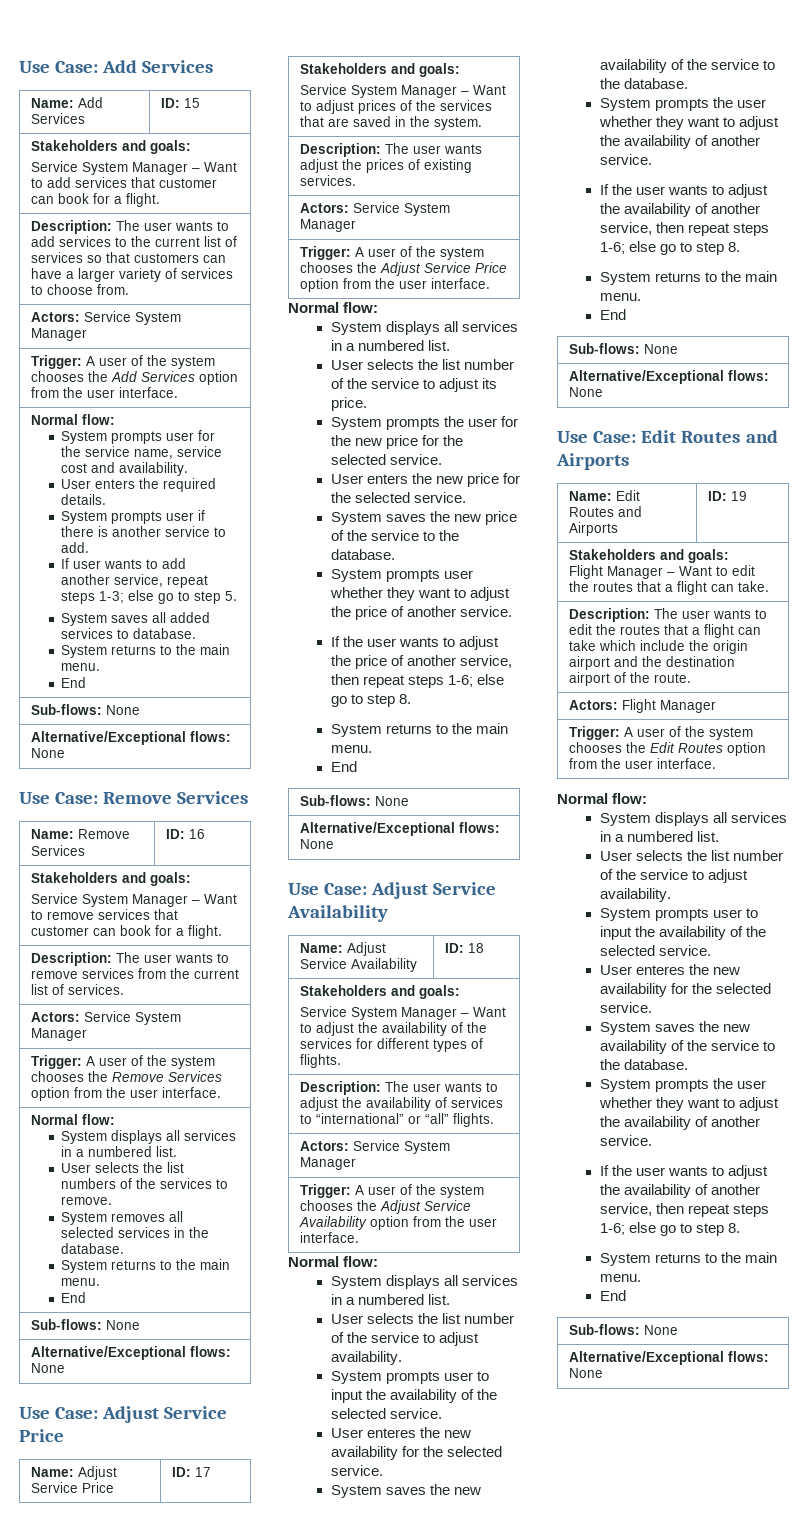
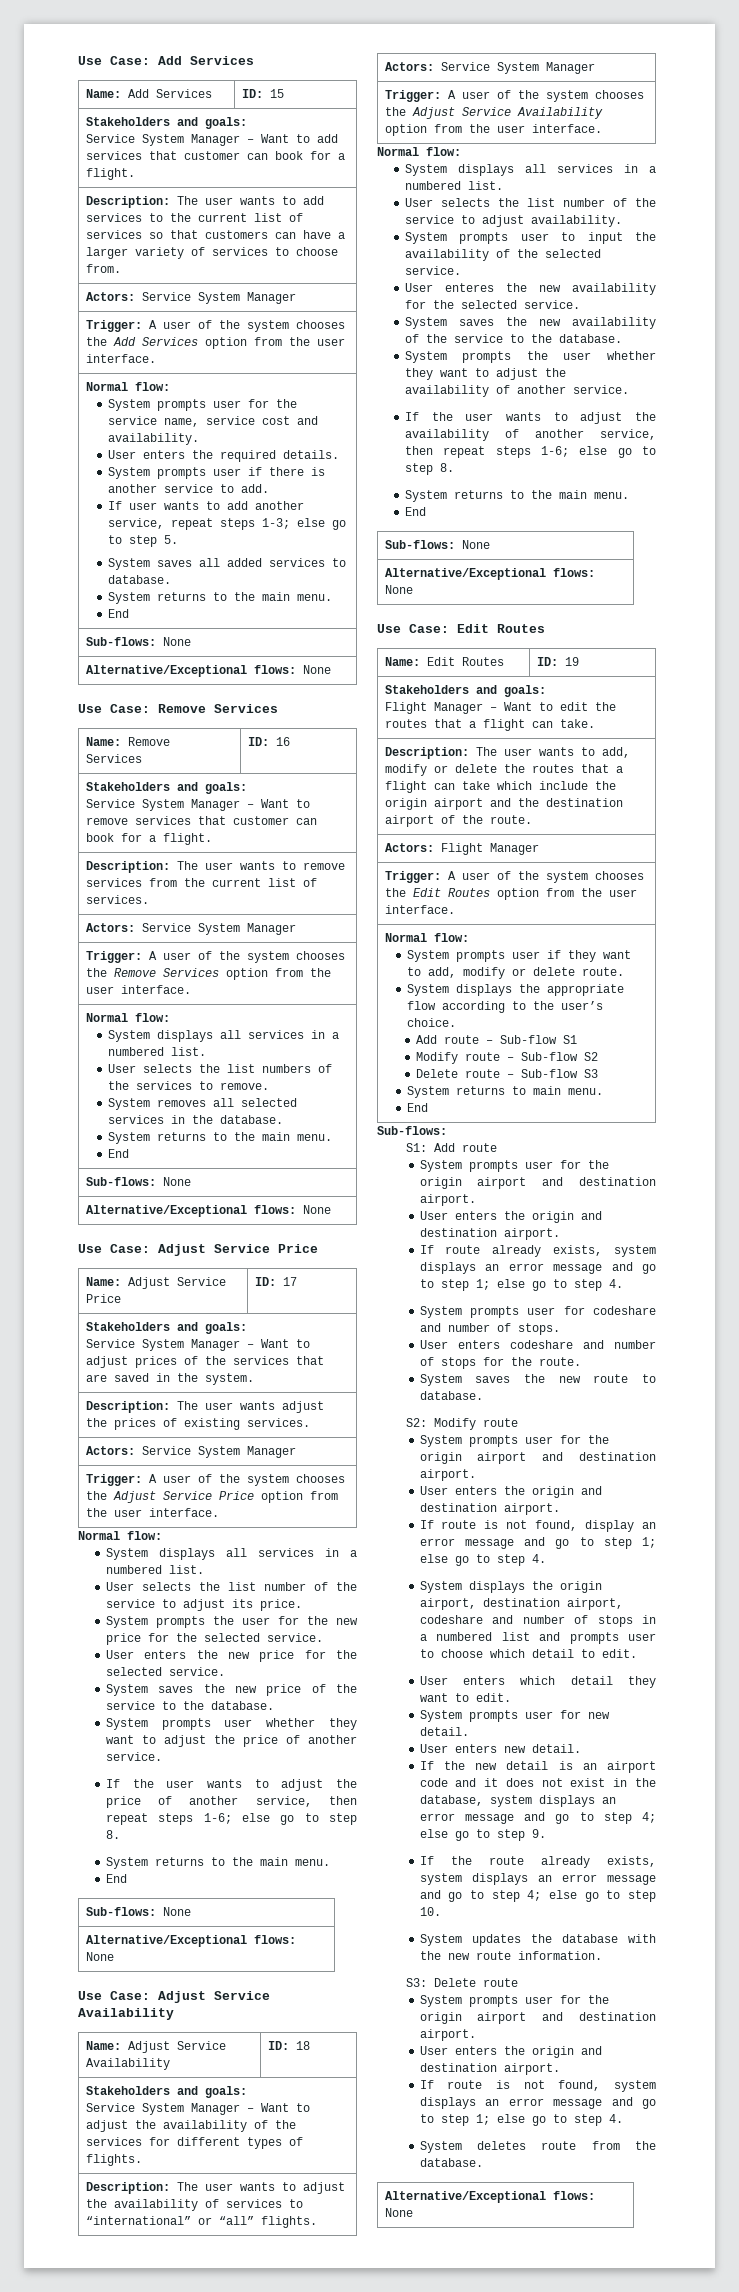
[745,430,778,443] [556,453,629,470] and Airports -> (545, 628) none
[617,506,642,517] [568,522,618,536] and Airports -> (505, 661) none
[568,624,592,635] edit -> [602,747,631,758] [385,764,498,776] add, modify or delete
[557,793,648,804] [599,812,787,826] [599,831,719,842] [599,850,783,861] [599,869,748,883] [599,888,671,902] [599,908,758,921] [599,926,766,940] [599,945,711,956] [599,964,740,975] [599,983,771,997] [599,1002,652,1013] [599,1021,750,1035] [599,1040,775,1054] [599,1059,688,1070] [599,1078,766,1092] [598,1097,779,1111] [599,1116,760,1130] [599,1135,652,1146] [599,1165,768,1179] [599,1184,760,1198] [599,1203,769,1217] [599,1222,740,1236] [599,1252,777,1266] [599,1274,641,1282] [599,1290,626,1301] [568,1324,678,1335] // Normal flow: // System displays all services in a numbered list. // User selects the list number of the service to adjust availability. // System prompts user to input the availability of the selected service. // User enteres the new availability for the selected service. // System saves the new availability of the service to the database. // System prompts the user whether they want to adjust the availability of another service. // If the user wants to adjust the availability of another service, then repeat steps 1-6; else go to step 8. // System returns to the main menu. // End // Sub-flows: None -> [385,933,470,942] [407,950,632,962] [407,967,625,979] [407,984,625,996] [407,1001,604,1013] [407,1018,457,1027] [416,1035,578,1044] [416,1052,599,1064] [416,1069,599,1078] [407,1086,604,1098] [407,1103,429,1112] [377,1126,447,1135] [406,1143,498,1152] [419,1160,609,1172] [419,1177,656,1189] [419,1194,476,1206] [419,1211,602,1223] [419,1228,560,1240] [419,1245,656,1257] [419,1262,656,1274] [419,1279,623,1291] [419,1306,656,1318] [419,1323,560,1335] [419,1340,656,1349] [419,1357,581,1369] [419,1374,656,1386] [419,1391,483,1400] [406,1418,519,1430] [419,1435,609,1447] [419,1452,656,1464] [419,1469,476,1481] [419,1486,602,1498] [419,1503,560,1515] [419,1520,656,1532] [419,1537,656,1549] [419,1554,546,1566] [419,1581,602,1593] [419,1598,623,1610] [419,1615,656,1627] [419,1632,656,1644] [419,1649,637,1658] [419,1676,656,1688] [419,1693,511,1702] [419,1710,610,1722] [419,1727,469,1736] [419,1744,581,1753] [419,1761,656,1773] [419,1778,656,1787] [419,1795,616,1807] [419,1812,656,1824] [419,1829,546,1841] [419,1856,656,1868] [419,1873,656,1885] [419,1890,656,1902] [419,1907,441,1916] [419,1934,656,1946] [419,1951,602,1960] [406,1978,519,1987] [419,1995,609,2007] [419,2012,656,2024] [419,2029,476,2041] [419,2046,602,2058] [419,2063,560,2075] [419,2080,656,2092] [419,2097,656,2109] [419,2114,623,2126] [419,2141,656,2153] [419,2158,483,2167] // Normal flow: // System prompts user if they want to add, modify or delete route. // System displays the appropriate flow according to the user’s choice. // Add route – Sub-flow S1 // Modify route – Sub-flow S2 // Delete route – Sub-flow S3 // System returns to main menu. // End // Sub-flows: // S1: Add route // System prompts user for the origin airport and destination airport. // User enters the origin and destination airport. // If route already exists, system displays an error message and go to step 1; else go to step 4. // System prompts user for codeshare and number of stops. // User enters codeshare and number of stops for the route. // System saves the new route to database. // S2: Modify route // System prompts user for the origin airport and destination airport. // User enters the origin and destination airport. // If route is not found, display an error message and go to step 1; else go to step 4. // System displays the origin airport, destination airport, codeshare and number of stops in a numbered list and prompts user to choose which detail to edit. // User enters which detail they want to edit. // System prompts user for new detail. // User enters new detail. // If the new detail is an airport code and it does not exist in the database, system displays an error message and go to step 4; else go to step 9. // If the route already exists, system displays an error message and go to step 4; else go to step 10. // System updates the database with the new route information. // S3: Delete route // System prompts user for the origin airport and destination airport. // User enters the origin and destination airport. // If route is not found, system displays an error message and go to step 1; else go to step 4. // System deletes route from the database.

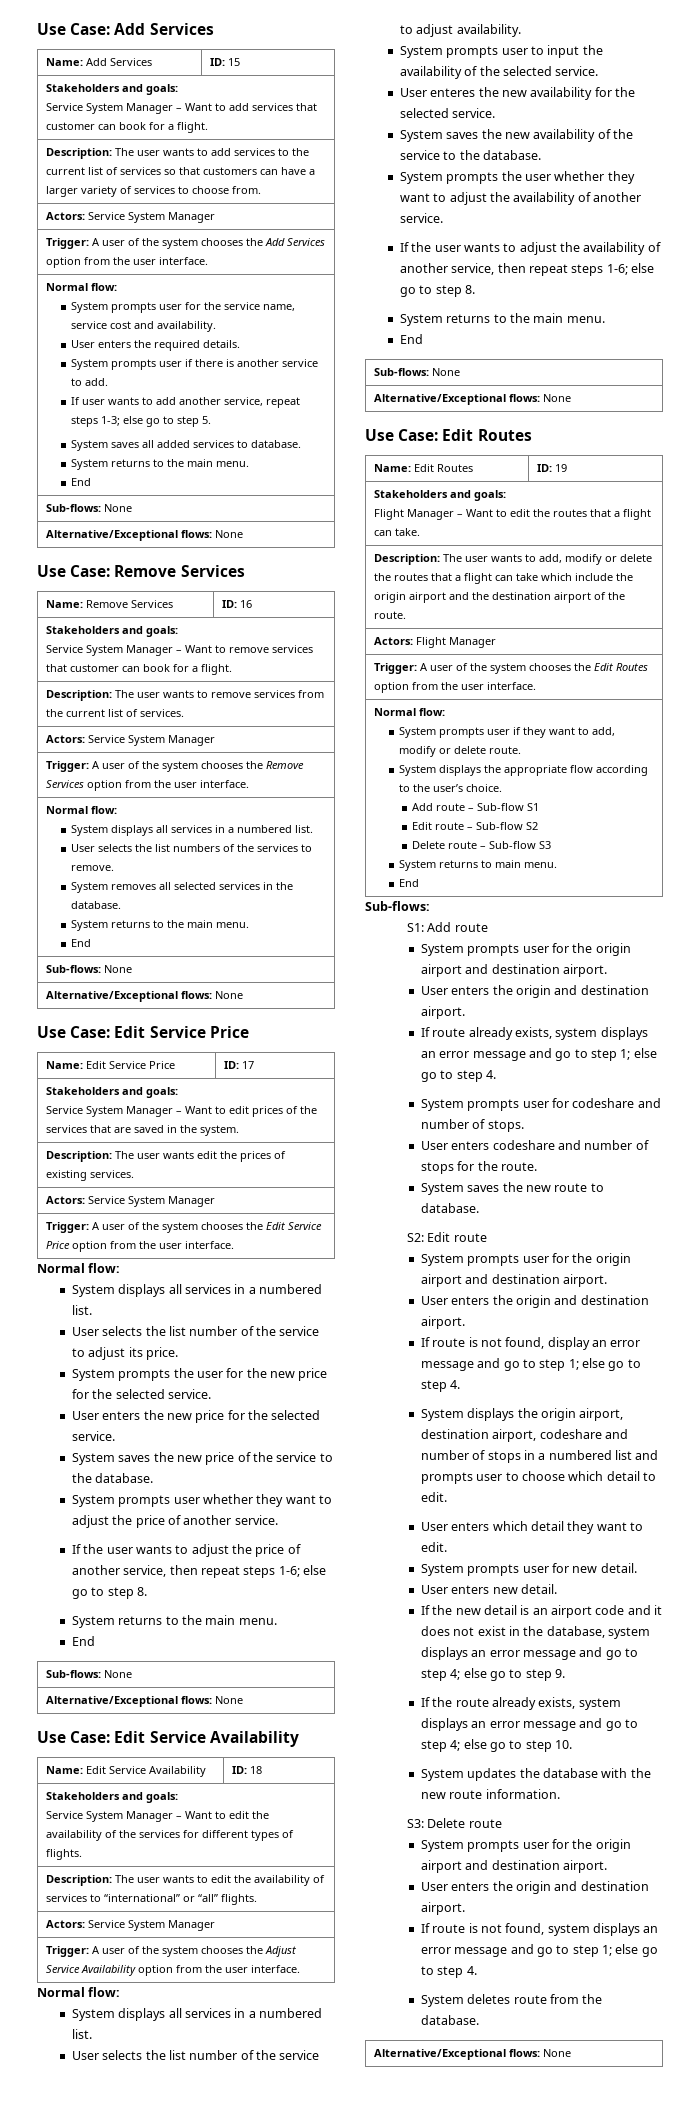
[158,1244,206,1256] Adjust -> [114,1026,146,1038] Edit
[128,1277,171,1289] Adjust -> [86,1061,107,1069] Edit
[86,1356,129,1368] adjust -> [229,1106,250,1114] edit
[282,1401,325,1413] adjust -> [197,1151,218,1159] edit
[113,1491,157,1503] Adjust -> [266,1222,286,1230] Edit
[158,1991,206,2003] Adjust -> [114,1731,146,1743] Edit
[128,2041,171,2053] Adjust -> [86,1766,107,1774] Edit
[86,2120,129,2132] adjust -> [229,1811,250,1819] edit
[303,2182,346,2194] adjust -> [211,1875,232,1883] edit
[416,1052,459,1064] Modify -> [411,822,432,830] Edit
[434,1418,477,1430] Modify -> [427,1232,451,1242] Edit

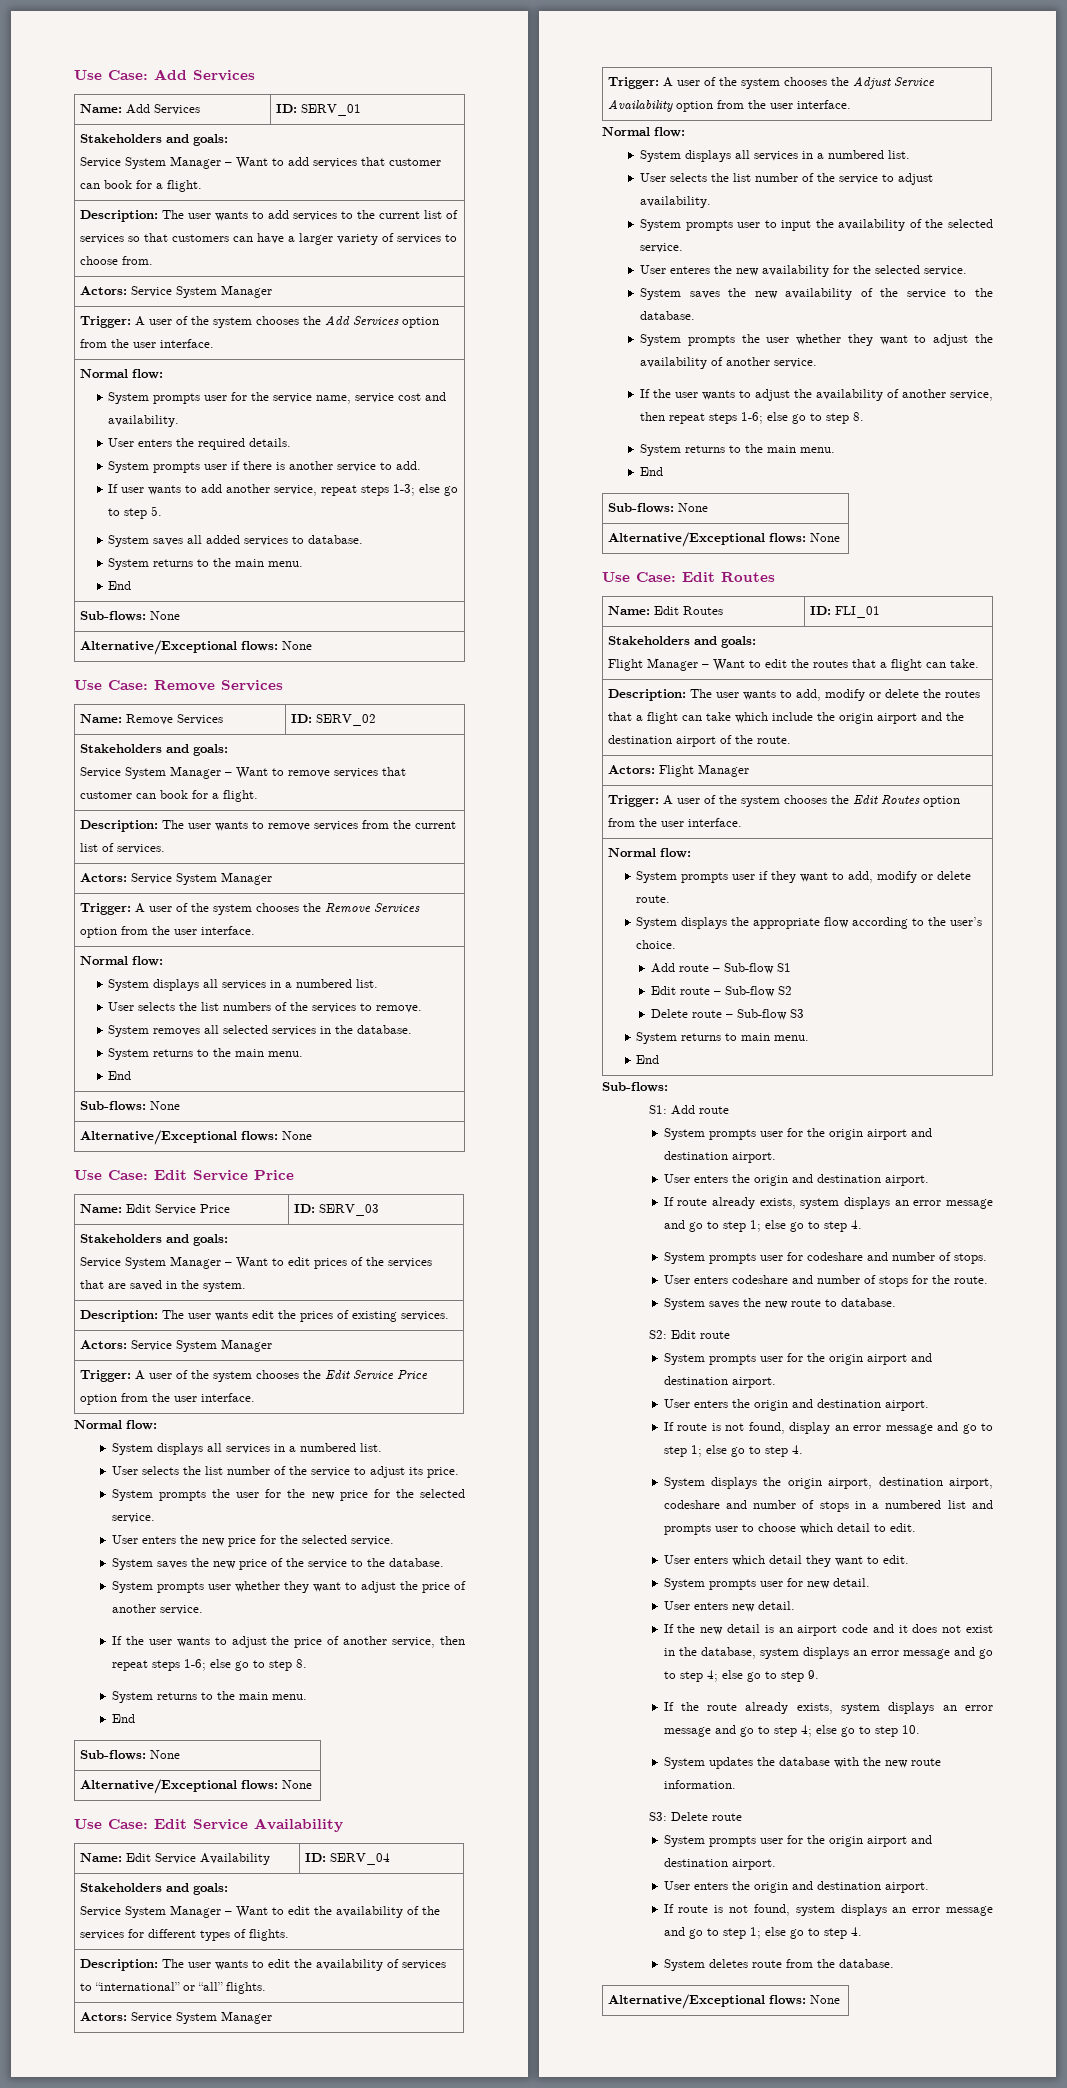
[228,58,241,66] 15 -> [300,104,361,116] SERV_01
[240,600,253,608] 16 -> [315,714,376,726] SERV_02
[242,1061,255,1069] 17 -> [318,1204,379,1216] SERV_03
[250,1766,263,1774] 18 -> [329,1853,390,1865] SERV_04
[555,464,568,472] 19 -> [834,606,880,618] FLI_01

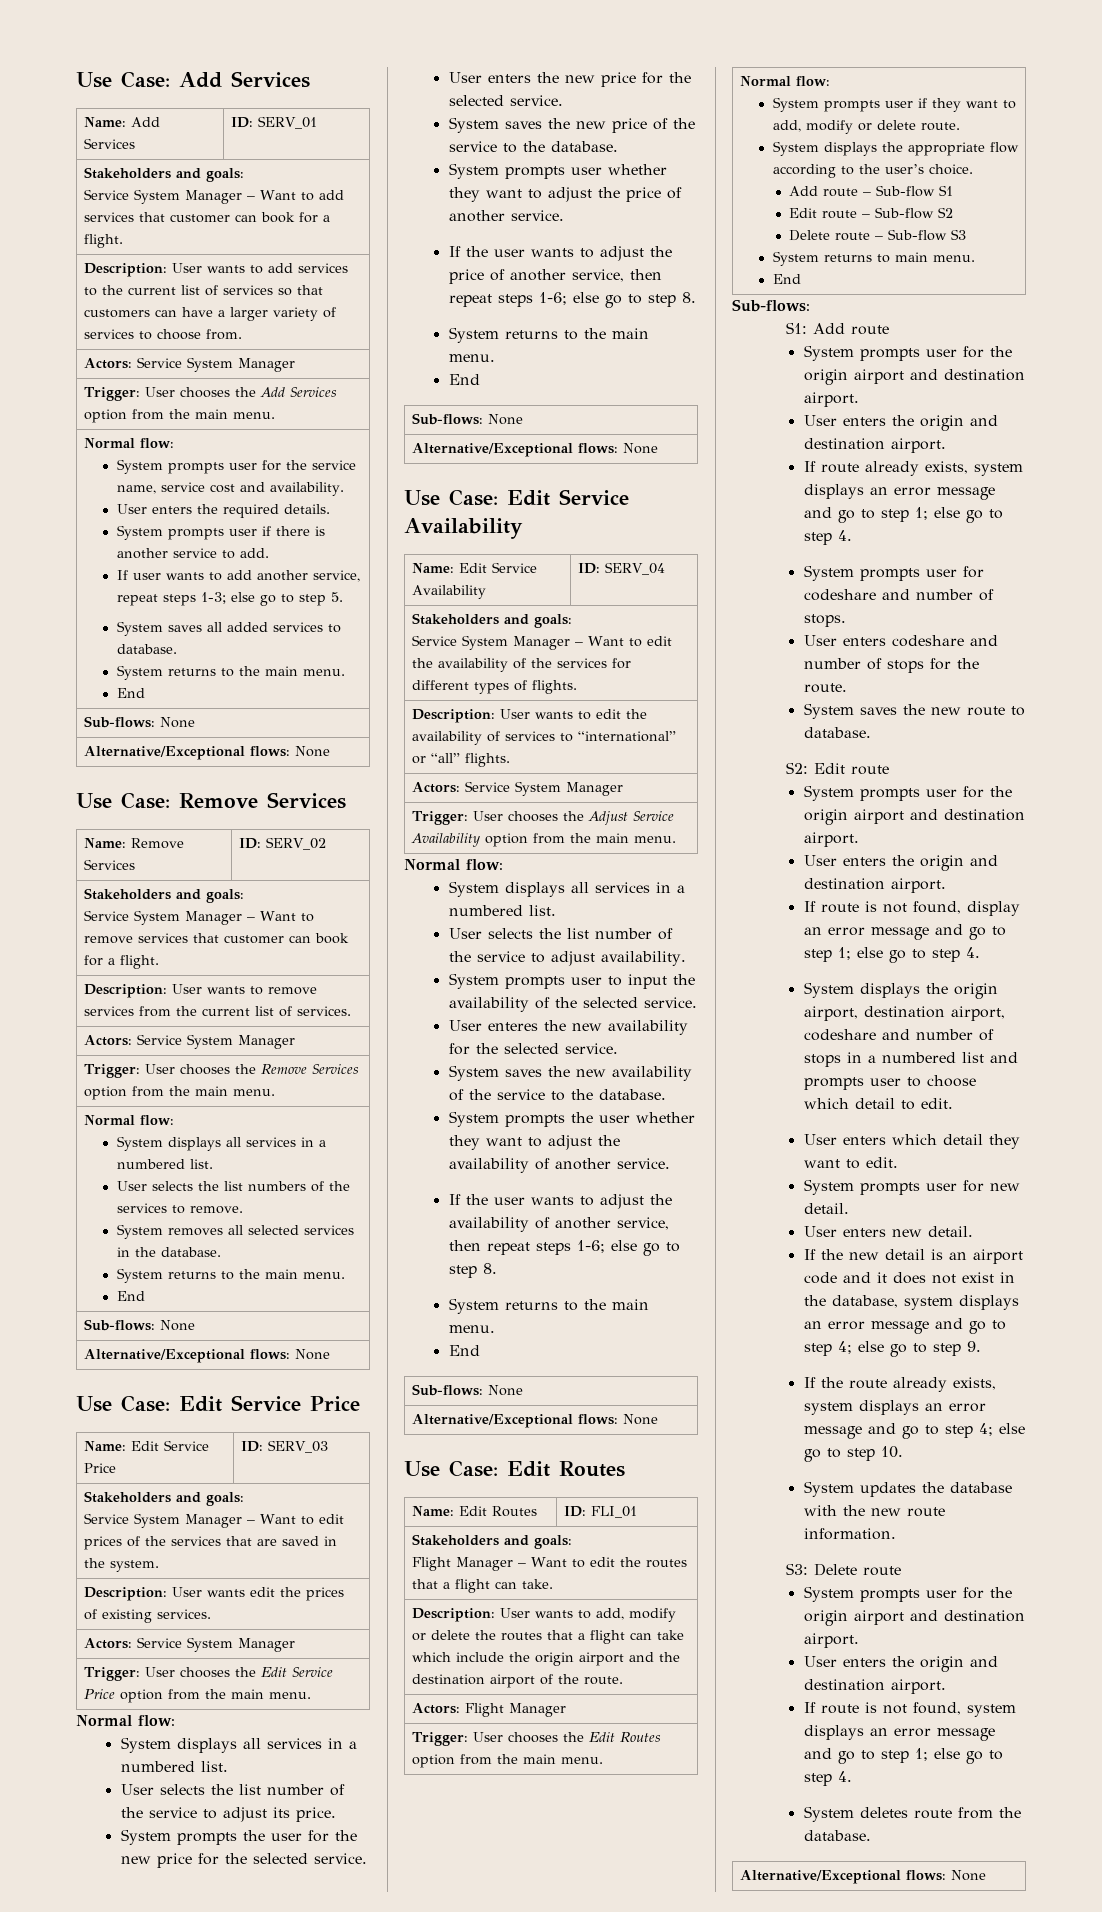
[161,210,211,219] The user -> [172,263,203,273] User
[134,316,252,328] A user of the system -> [145,387,176,397] User
[132,339,214,348] user interface. -> [195,409,276,419] main menu.
[161,820,211,829] The user -> [172,984,203,994] User
[134,903,252,915] A user of the system -> [145,1064,176,1074] User
[173,926,255,935] user interface. -> [195,1086,276,1096] main menu.
[161,1310,211,1319] The user -> [172,1587,203,1597] User
[134,1370,252,1382] A user of the system -> [145,1667,176,1677] User
[173,1393,255,1402] user interface. -> [231,1689,312,1699] main menu.
[161,1959,211,1968] The user -> [500,709,531,719] User
[662,77,780,89] A user of the system -> [473,811,504,821] User
[769,100,851,109] user interface. -> [596,833,677,843] main menu.
[689,689,739,698] The user -> [500,1608,531,1618] User
[662,795,780,807] A user of the system -> [473,1732,504,1742] User
[660,818,742,827] user interface. -> [523,1754,604,1764] main menu.

